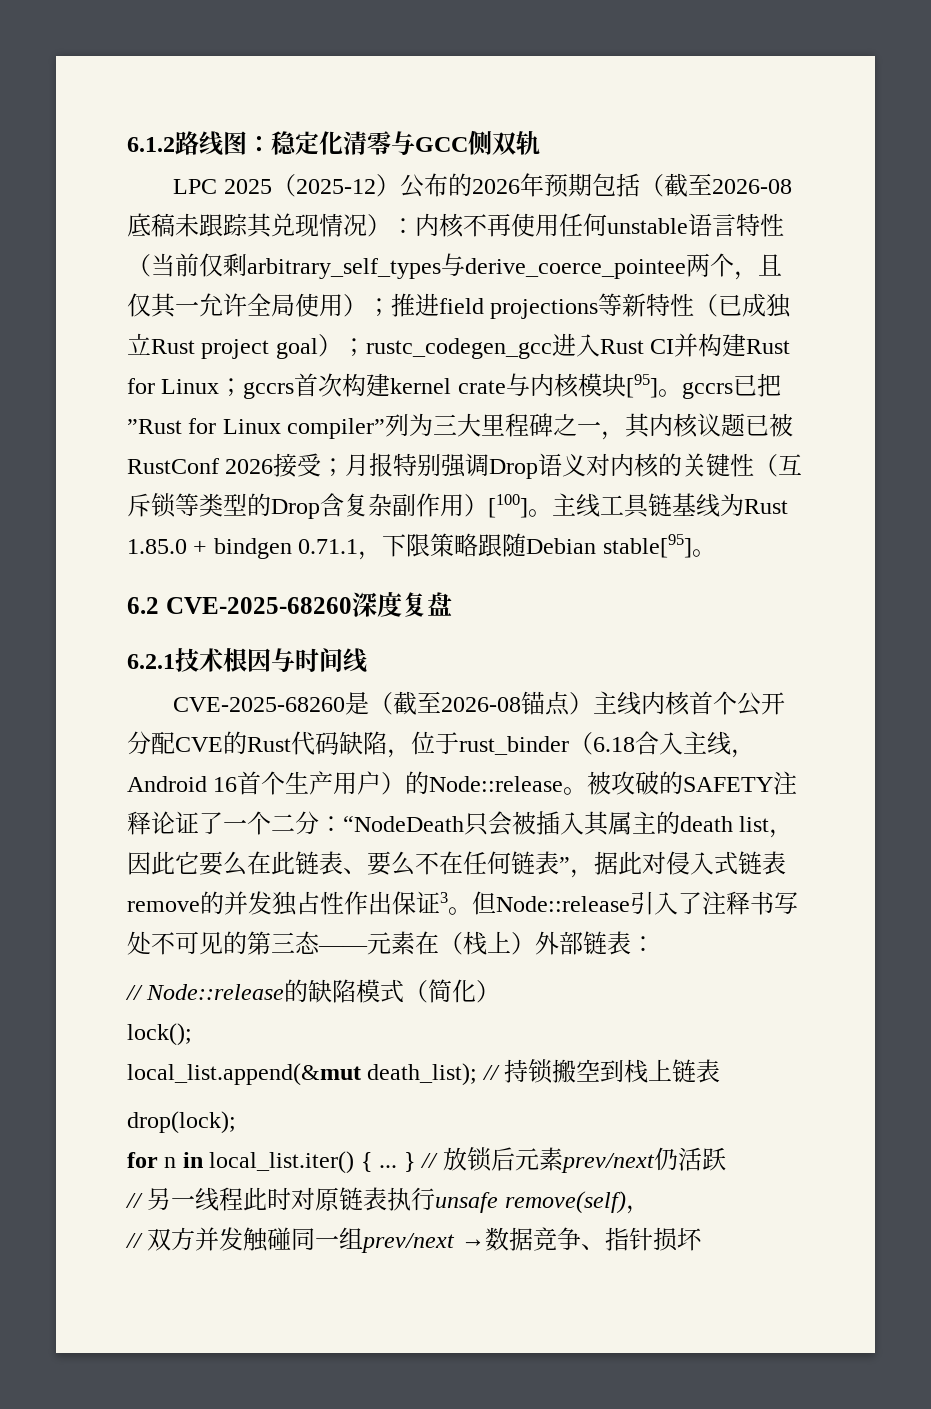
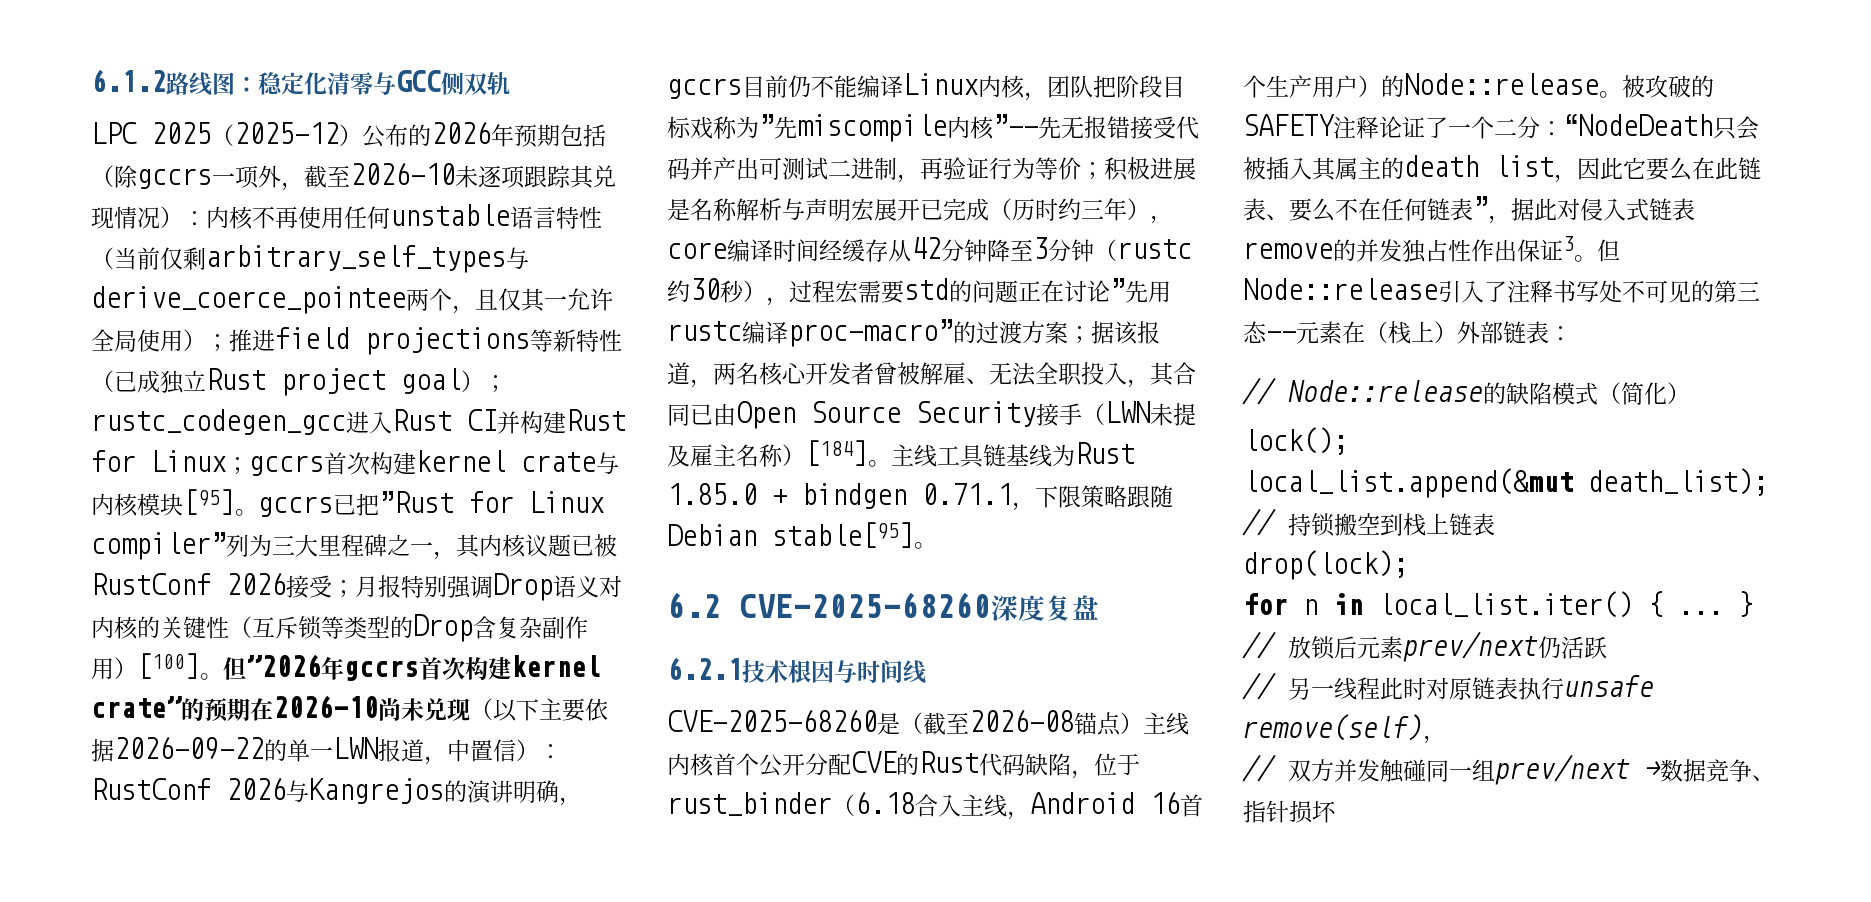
[663,173,792,197] [127,213,199,237] 截至2026-08底稿未 -> [114,162,525,191] 除gccrs一项外，截至2026-10未逐项
(552, 513) none -> [223,654,601,681] [91,695,608,722] [91,736,562,765] [91,777,582,806] [667,73,1185,101] [667,114,1199,142] [667,157,1196,183] [667,198,1173,224] [667,237,1192,262] [667,278,1171,306] [667,319,1160,347] [667,362,1196,388] [667,401,1196,429] [667,440,891,467] 但”2026年gccrs首次构建kernel crate”的预期在2026-10尚未兑现（以下主要依据2026-09-22的单一LWN报道，中置信）：RustConf 2026与Kangrejos的演讲明确，gccrs目前仍不能编译Linux内核，团队把阶段目标戏称为”先miscompile内核”——先无报错接受代码并产出可测试二进制，再验证行为等价；积极进展是名称解析与声明宏展开已完成（历时约三年），core编译时间经缓存从42分钟降至3分钟（rustc约30秒），过程宏需要std的问题正在讨论”先用rustc编译proc-macro”的过渡方案；据该报道，两名核心开发者曾被解雇、无法全职投入，其合同已由Open Source Security接手（LWN未提及雇主名称）[184]。

